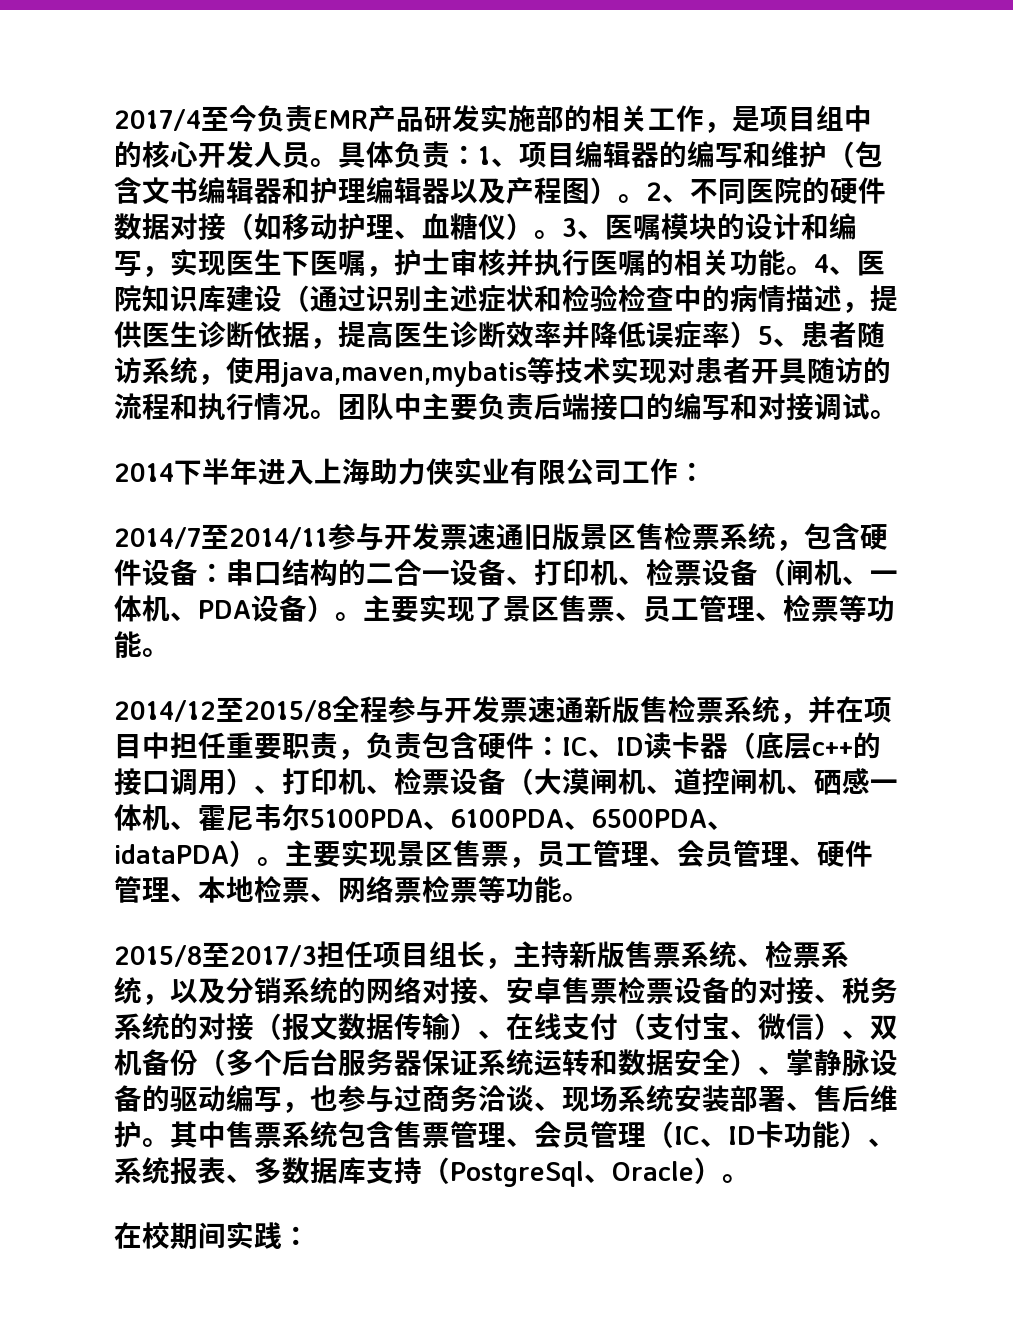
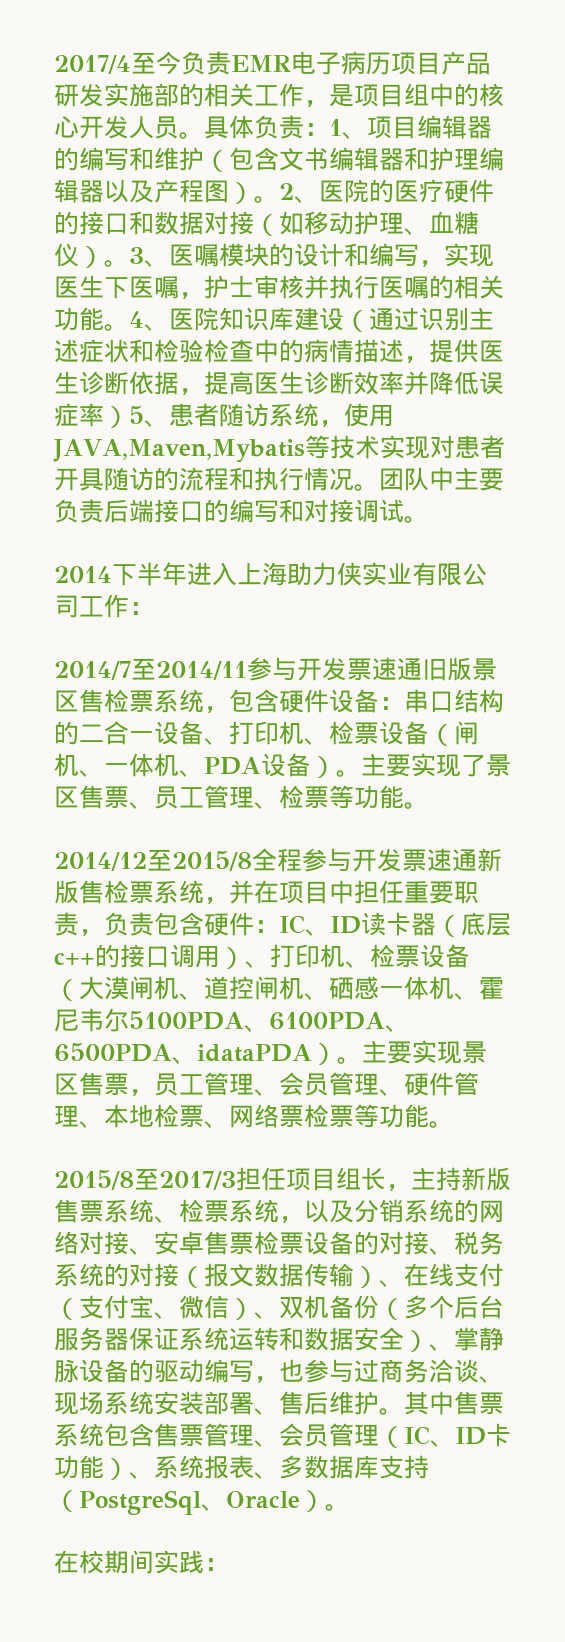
(368, 119) none -> [291,51,441,75] 电子病历项目
[690,177,886,205] 不同医院的硬件 -> [319,179,494,203] [54,211,154,235] 医院的医疗硬件的接口和
[281,361,527,387] java,maven,mybatis -> [53,439,305,463] JAVA,Maven,Mybatis

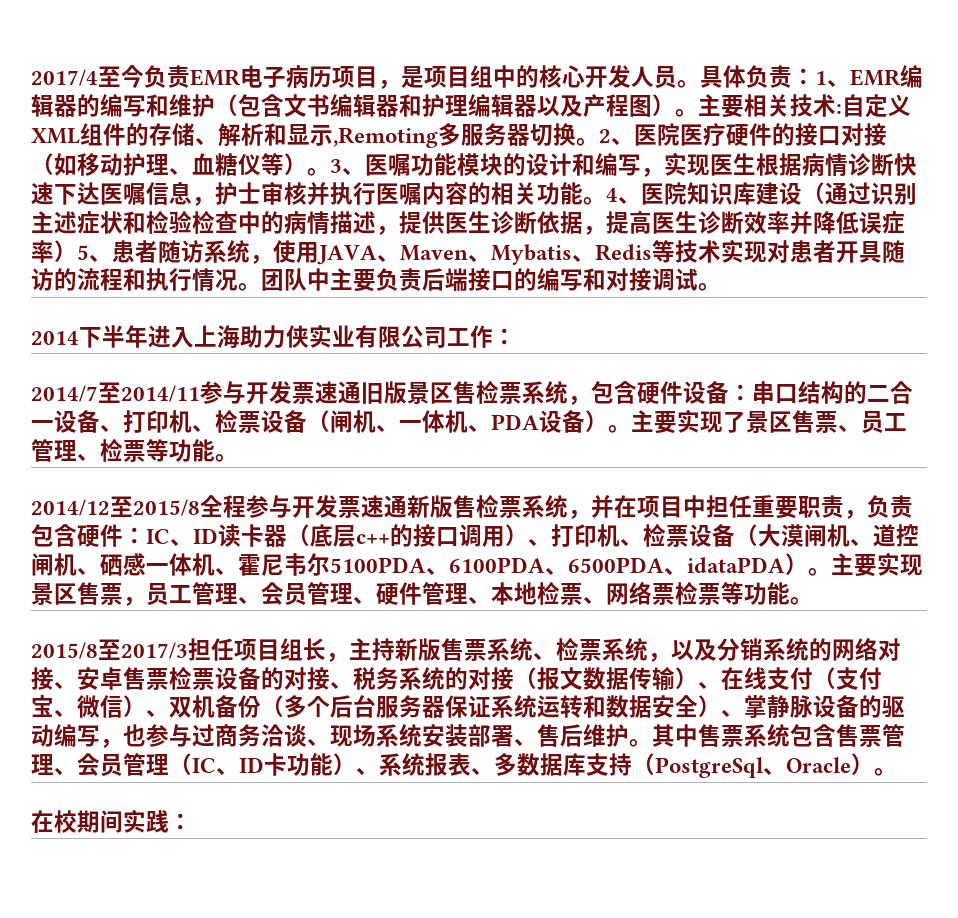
[441,51,491,75] [54,83,304,107] 产品研发实施部的相关工作 -> (378, 77) none
[367,116,417,139] 项目 -> [850,69,900,86] EMR
(279, 199) none -> [698,94,911,118] [31,123,599,148] 主要相关技术:自定义XML组件的存储、解析和显示,Remoting多服务器切换。
[369,179,394,203] 的 -> (680, 134) none
[129,211,204,235] 和数据 -> (841, 136) none
(79, 255) none -> [261,153,284,176] 等
(219, 255) none -> [411,153,457,176] 功能
[104,276,179,299] 下医嘱 -> [756,153,917,177] [31,181,192,205] 根据病情诊断快速下达医嘱信息
(429, 287) none -> [422,182,468,205] 内容
[53,439,305,463] JAVA,Maven,Mybatis -> [317,244,652,265] JAVA、Maven、Mybatis、Redis

